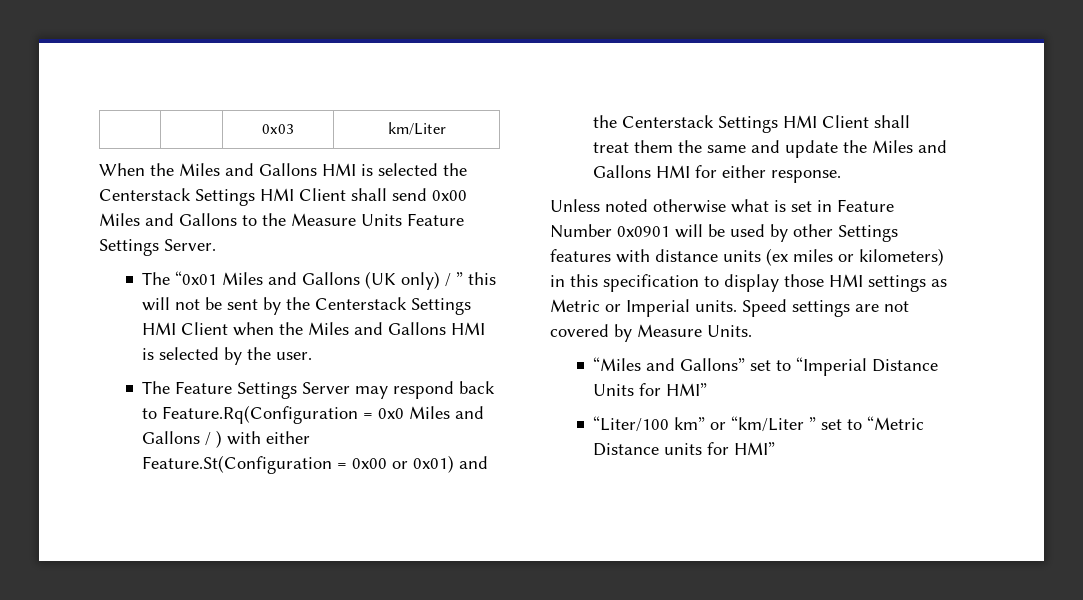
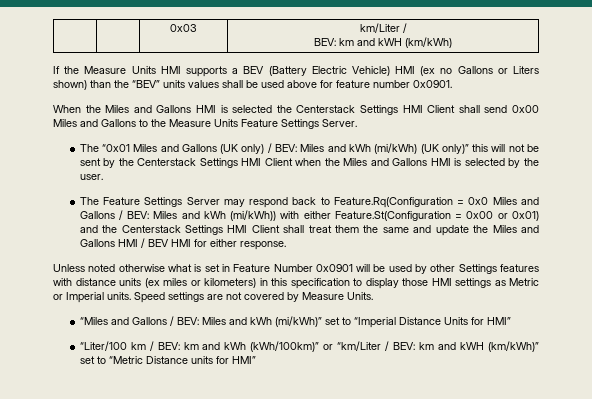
(446, 128) none -> [402,23,407,33] [314,37,452,48] [53,66,539,77] [53,80,452,90] / // BEV: km and kWH (km/kWh) // If the Measure Units HMI supports a BEV (Battery Electric Vehicle) HMI (ex no Gallons or Liters shown) than the “BEV” units values shall be used above for feature number 0x0901.
[456,272,464,285] ” -> [275,143,469,154] BEV: Miles and kWh (mi/kWh) (UK only)”
[216,430,223,448] ) -> [127,210,277,221] BEV: Miles and kWh (mi/kWh))
(691, 171) none -> [140,238,191,248] / BEV HMI
[680,358,746,371] Gallons” -> [131,316,322,327] Gallons / BEV: Miles and kWh (mi/kWh)”
[674,416,817,432] km” or “km/Liter ” -> [130,341,540,352] km / BEV: km and kWh (kWh/100km)” or “km/Liter / BEV: km and kWH (km/kWh)”

